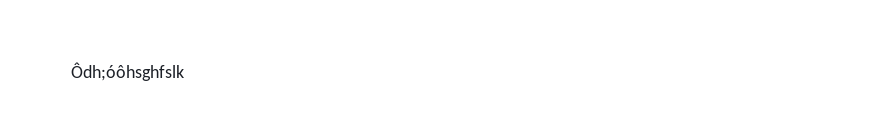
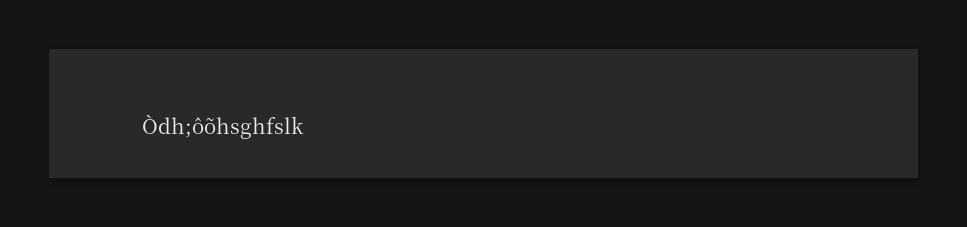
[71,62,184,81] Ôdh;óôhsghfslk -> [142,114,304,139] Òdh;ôõhsghfslk

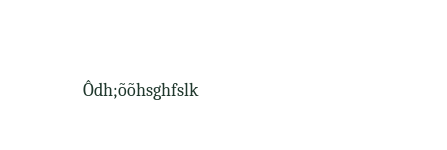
[142,114,304,139] Òdh;ôõhsghfslk -> [83,80,199,100] Ôdh;õõhsghfslk

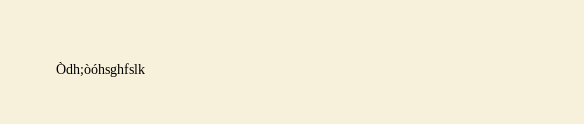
[83,80,199,100] Ôdh;õõhsghfslk -> [56,62,145,77] Òdh;òóhsghfslk

